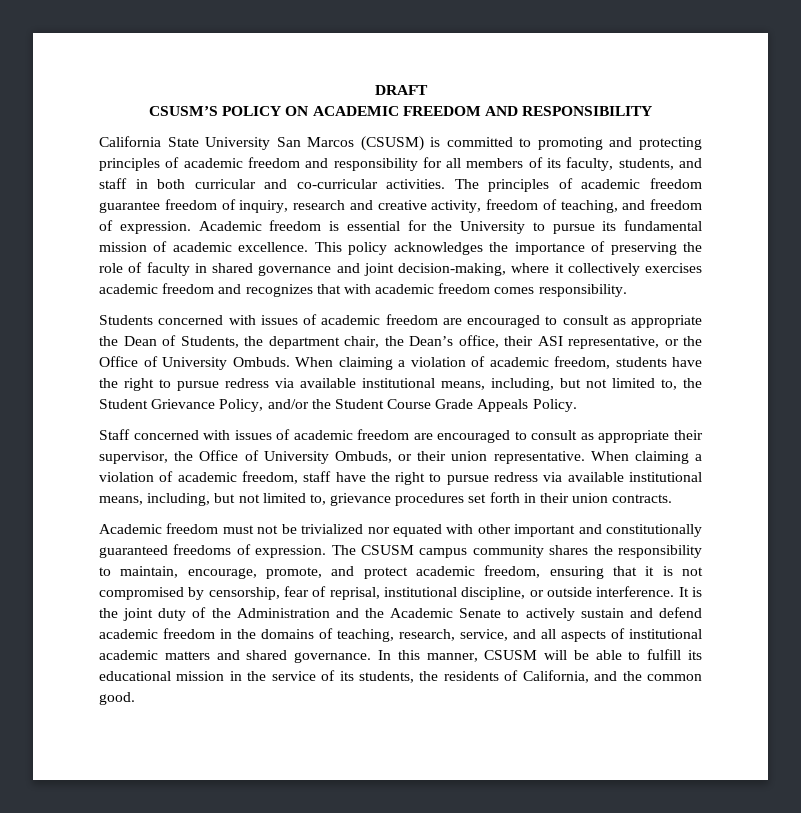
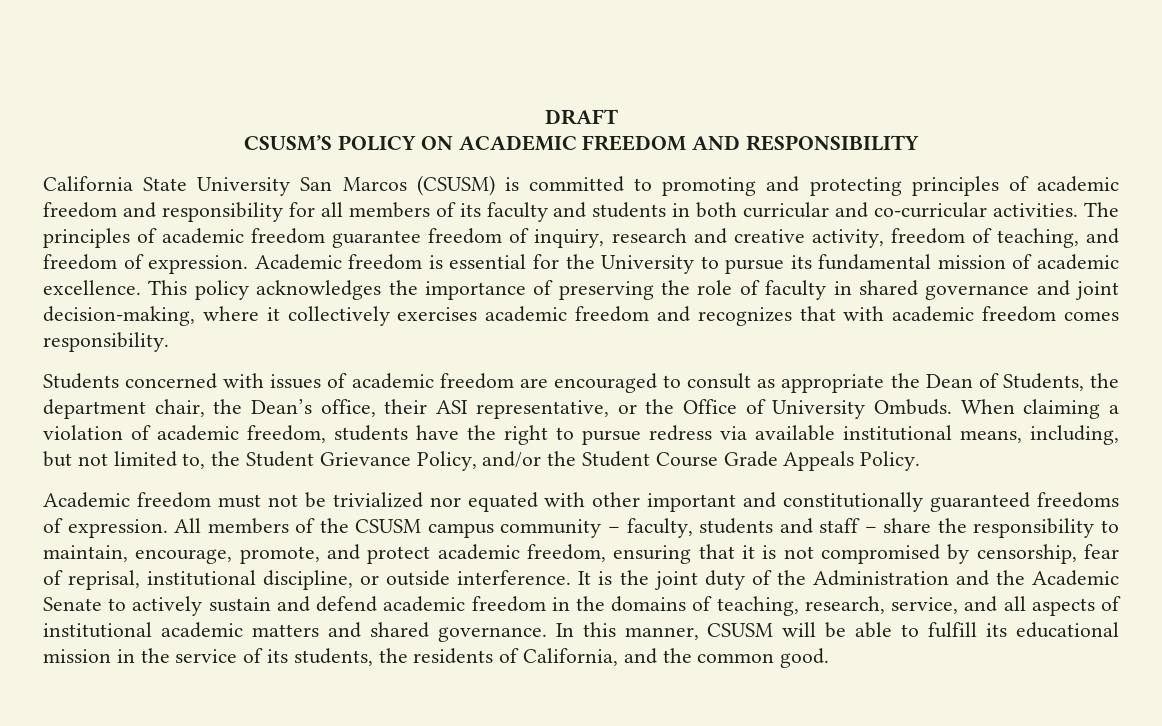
[566,157,702,171] [99,178,127,189] faculty, students, and staff -> [486,202,667,222] faculty and students
[99,429,704,443] [99,450,702,464] [99,471,703,485] [99,492,673,506] // Staff concerned with issues of academic freedom are encouraged to consult as appropriate their supervisor, the Office of University Ombuds, or their union representative. When claiming a violation of academic freedom, staff have the right to pursue redress via available institutional means, including, but not limited to, grievance procedures set forth in their union contracts. -> (921, 461) none
[331,545,589,558] The CSUSM campus community shares -> [174,518,932,538] All members of the CSUSM campus community – faculty, students and staff – share

